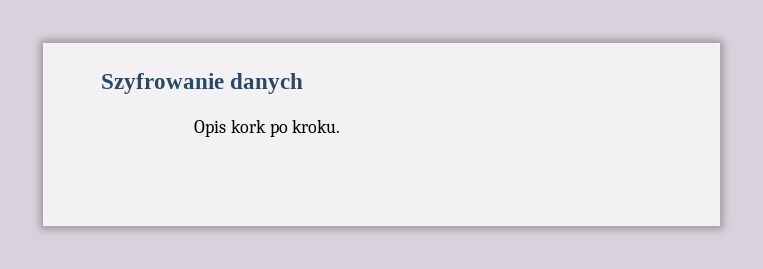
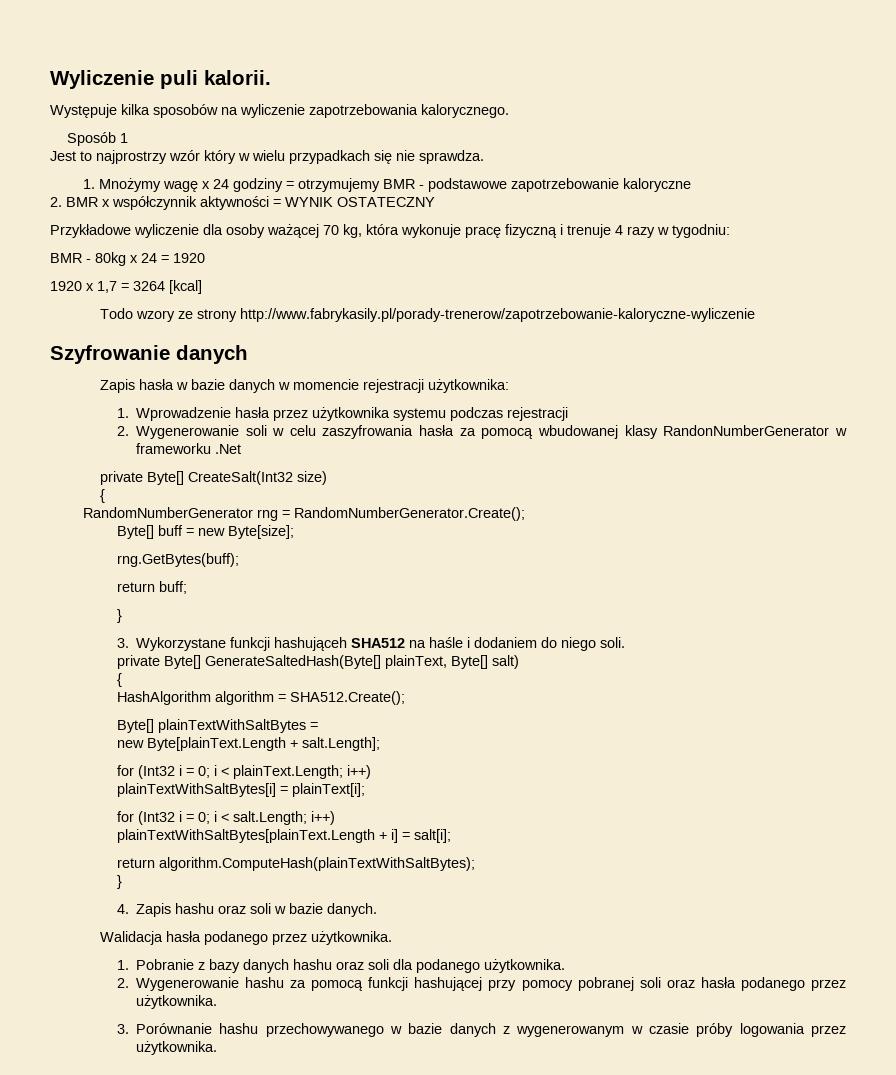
[101,73,304,94] [194,119,341,137] Szyfrowanie danych // Opis kork po kroku. -> [50,70,271,89] [50,104,509,118] [66,132,128,146] [50,150,484,164] [83,178,692,192] [50,196,435,210] [50,224,730,238] [50,252,205,266] [50,280,202,294] [99,308,755,322] [50,345,248,364] [99,379,509,393] [116,407,568,421] [116,425,847,439] [135,443,241,454] [99,471,327,485] [99,489,105,503] [83,507,526,521] [116,525,294,539] [116,553,239,567] [116,581,187,594] [116,609,122,623] [116,637,625,651] [116,655,519,669] [116,673,122,687] [116,691,405,705] [116,719,318,733] [116,737,380,751] [116,765,371,779] [116,783,365,797] [116,811,335,825] [116,829,451,843] [116,857,475,871] [116,875,122,889] [116,903,377,917] [99,931,392,945] [116,959,565,973] [116,977,846,991] [135,995,217,1009] [116,1023,846,1037] [135,1041,217,1055] Wyliczenie puli kalorii. // Występuje kilka sposobów na wyliczenie zapotrzebowania kalorycznego. // Sposób 1 // Jest to najprostrzy wzór który w wielu przypadkach się nie sprawdza. // 1. Mnożymy wagę x 24 godziny = otrzymujemy BMR - podstawowe zapotrzebowanie kaloryczne // 2. BMR x współczynnik aktywności = WYNIK OSTATECZNY // Przykładowe wyliczenie dla osoby ważącej 70 kg, która wykonuje pracę fizyczną i trenuje 4 razy w tygodniu: // BMR - 80kg x 24 = 1920 // 1920 x 1,7 = 3264 [kcal] // Todo wzory ze strony http://www.fabrykasily.pl/porady-trenerow/zapotrzebowanie-kaloryczne-wyliczenie // Szyfrowanie danych // Zapis hasła w bazie danych w momencie rejestracji użytkownika: // 1. Wprowadzenie hasła przez użytkownika systemu podczas rejestracji // 2. Wygenerowanie soli w celu zaszyfrowania hasła za pomocą wbudowanej klasy RandonNumberGenerator w frameworku .Net // private Byte[] CreateSalt(Int32 size) // { // RandomNumberGenerator rng = RandomNumberGenerator.Create(); // Byte[] buff = new Byte[size]; // rng.GetBytes(buff); // return buff; // } // 3. Wykorzystane funkcji hashująceh SHA512 na haśle i dodaniem do niego soli. // private Byte[] GenerateSaltedHash(Byte[] plainText, Byte[] salt) // { // HashAlgorithm algorithm = SHA512.Create(); // Byte[] plainTextWithSaltBytes = // new Byte[plainText.Length + salt.Length]; // for (Int32 i = 0; i < plainText.Length; i++) // plainTextWithSaltBytes[i] = plainText[i]; // for (Int32 i = 0; i < salt.Length; i++) // plainTextWithSaltBytes[plainText.Length + i] = salt[i]; // return algorithm.ComputeHash(plainTextWithSaltBytes); // } // 4. Zapis hashu oraz soli w bazie danych. // Walidacja hasła podanego przez użytkownika. // 1. Pobranie z bazy danych hashu oraz soli dla podanego użytkownika. // 2. Wygenerowanie hashu za pomocą funkcji hashującej przy pomocy pobranej soli oraz hasła podanego przez użytkownika. // 3. Porównanie hashu przechowywanego w bazie danych z wygenerowanym w czasie próby logowania przez użytkownika.

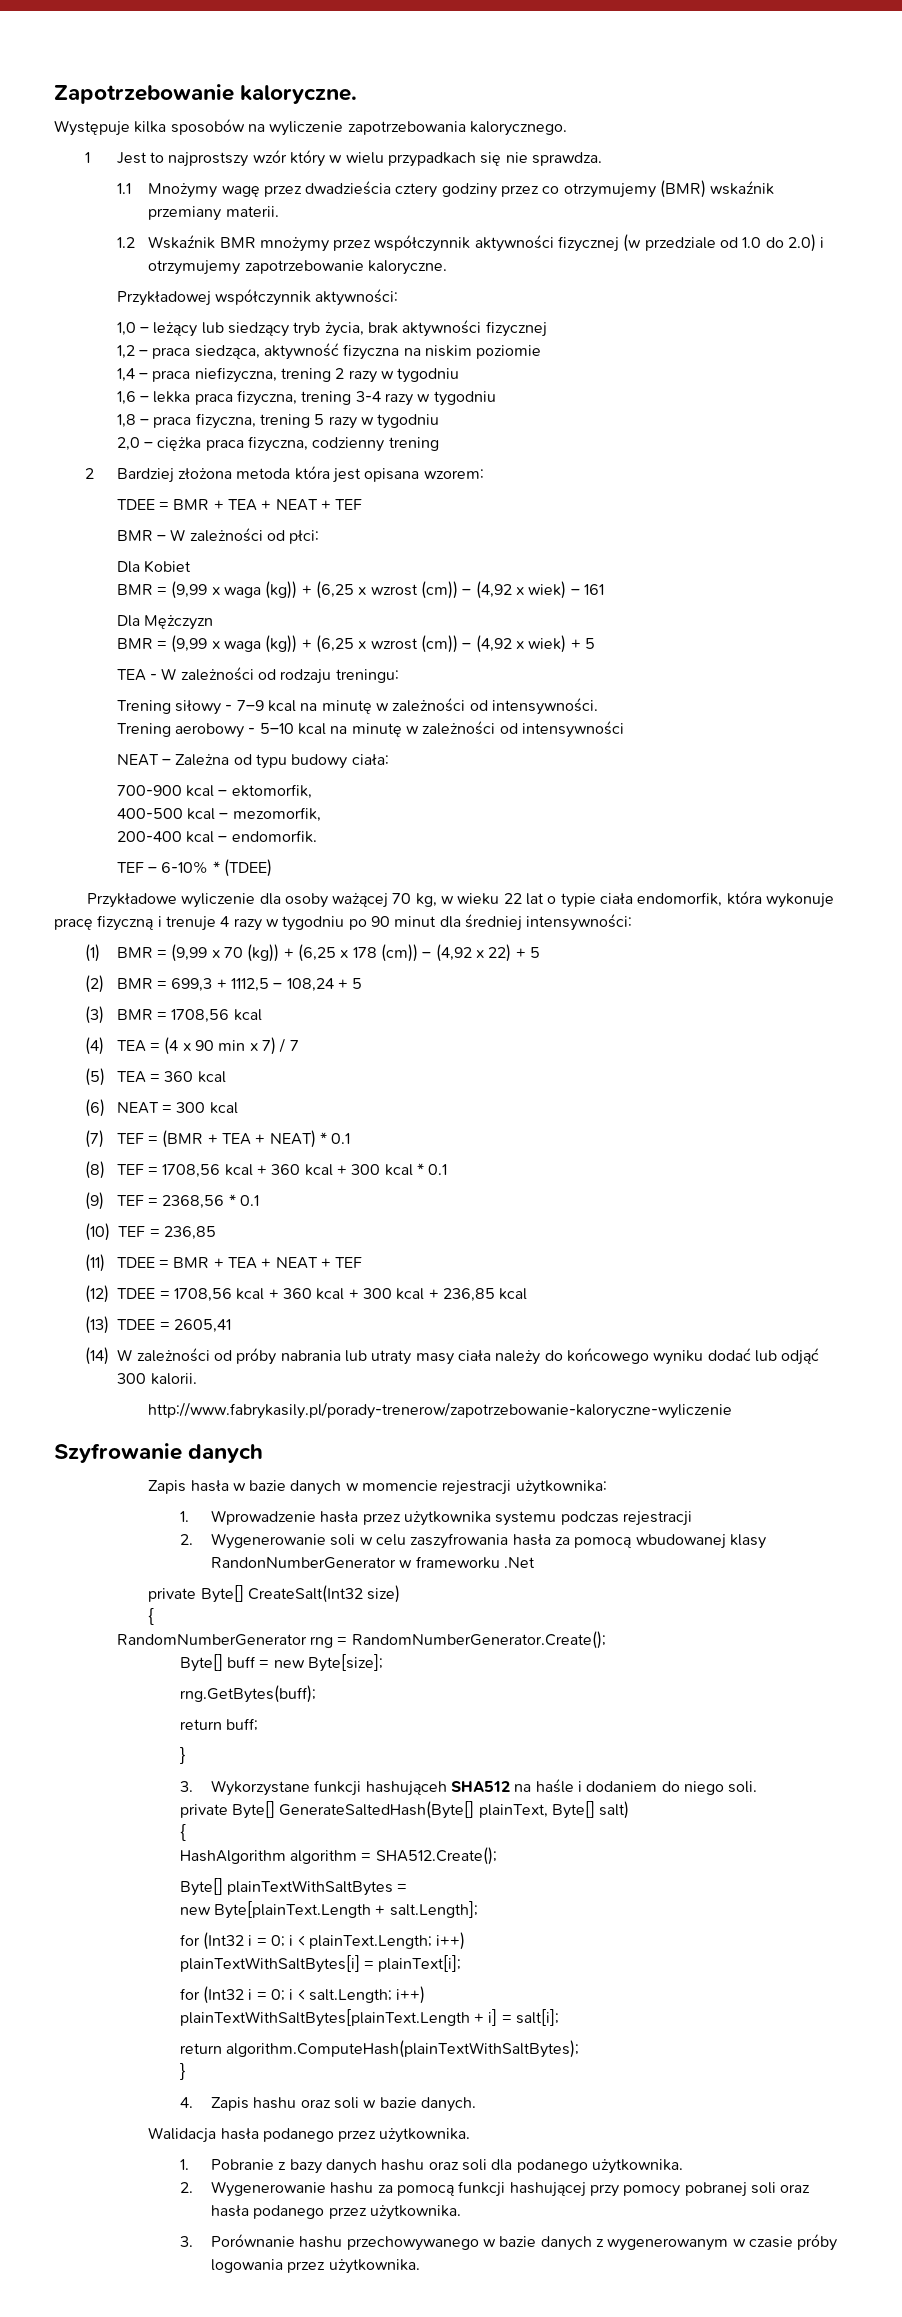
[50,70,271,89] Wyliczenie puli kalorii. -> [54,84,358,104] Zapotrzebowanie kaloryczne.
[66,132,128,146] Sposób 1 // -> [85,152,91,163] 1
[96,150,167,164] najprostrzy -> [168,152,249,167] najprostszy
[83,179,96,189] 1. -> [116,183,131,194] 1.1
[202,178,692,192] [50,196,435,210] x 24 godziny = otrzymujemy BMR - podstawowe zapotrzebowanie kaloryczne // 2. BMR x współczynnik aktywności = WYNIK OSTATECZNY -> [263,180,775,198] [148,206,279,221] [116,234,825,252] [148,260,447,275] [116,289,399,306] [116,320,547,337] [116,343,542,360] [116,367,460,383] [116,390,496,406] [116,413,440,429] [116,436,439,452] [85,466,484,483] [116,499,363,511] [116,528,320,544] [116,560,192,573] [116,581,604,599] [116,615,214,630] [116,635,595,653] [116,667,399,684] [116,698,599,715] [116,721,625,738] [116,754,389,769] [116,784,312,799] [116,807,321,822] [116,830,317,843] [116,859,273,877] przez dwadzieścia cztery godziny przez co otrzymujemy (BMR) wskaźnik przemiany materii. // 1.2 Wskaźnik BMR mnożymy przez współczynnik aktywności fizycznej (w przedziale od 1.0 do 2.0) i otrzymujemy zapotrzebowanie kaloryczne. // Przykładowej współczynnik aktywności: // 1,0 – leżący lub siedzący tryb życia, brak aktywności fizycznej // 1,2 – praca siedząca, aktywność fizyczna na niskim poziomie // 1,4 – praca niefizyczna, trening 2 razy w tygodniu // 1,6 – lekka praca fizyczna, trening 3-4 razy w tygodniu // 1,8 – praca fizyczna, trening 5 razy w tygodniu // 2,0 – ciężka praca fizyczna, codzienny trening // 2 Bardziej złożona metoda która jest opisana wzorem: // TDEE = BMR + TEA + NEAT + TEF // BMR – W zależności od płci: // Dla Kobiet // BMR = (9,99 x waga (kg)) + (6,25 x wzrost (cm)) – (4,92 x wiek) – 161 // Dla Mężczyzn // BMR = (9,99 x waga (kg)) + (6,25 x wzrost (cm)) – (4,92 x wiek) + 5 // TEA - W zależności od rodzaju treningu: // Trening siłowy - 7–9 kcal na minutę w zależności od intensywności. // Trening aerobowy - 5–10 kcal na minutę w zależności od intensywności // NEAT – Zależna od typu budowy ciała: // 700-900 kcal – ektomorfik, // 400-500 kcal – mezomorfik, // 200-400 kcal – endomorfik. // TEF – 6-10% * (TDEE)
(362, 231) none -> [441,892,723,908] w wieku 22 lat o typie ciała endomorfik,
[672,224,730,238] [50,252,205,266] [50,280,202,294] [99,308,237,322] tygodniu: // BMR - 80kg x 24 = 1920 // 1920 x 1,7 = 3264 [kcal] // Todo wzory ze strony -> [282,914,633,931] [85,944,540,962] [85,975,363,993] [85,1006,262,1024] [85,1037,299,1055] [85,1068,226,1086] [85,1099,238,1117] [85,1130,351,1148] [85,1161,448,1179] [85,1192,260,1210] [85,1223,217,1241] [85,1254,363,1272] [85,1285,528,1303] [85,1316,232,1334] [85,1347,820,1365] [117,1373,197,1385] tygodniu po 90 minut dla średniej intensywności: // (1) BMR = (9,99 x 70 (kg)) + (6,25 x 178 (cm)) – (4,92 x 22) + 5 // (2) BMR = 699,3 + 1112,5 – 108,24 + 5 // (3) BMR = 1708,56 kcal // (4) TEA = (4 x 90 min x 7) / 7 // (5) TEA = 360 kcal // (6) NEAT = 300 kcal // (7) TEF = (BMR + TEA + NEAT) * 0.1 // (8) TEF = 1708,56 kcal + 360 kcal + 300 kcal * 0.1 // (9) TEF = 2368,56 * 0.1 // (10) TEF = 236,85 // (11) TDEE = BMR + TEA + NEAT + TEF // (12) TDEE = 1708,56 kcal + 360 kcal + 300 kcal + 236,85 kcal // (13) TDEE = 2605,41 // (14) W zależności od próby nabrania lub utraty masy ciała należy do końcowego wyniku dodać lub odjąć 300 kalorii. //

